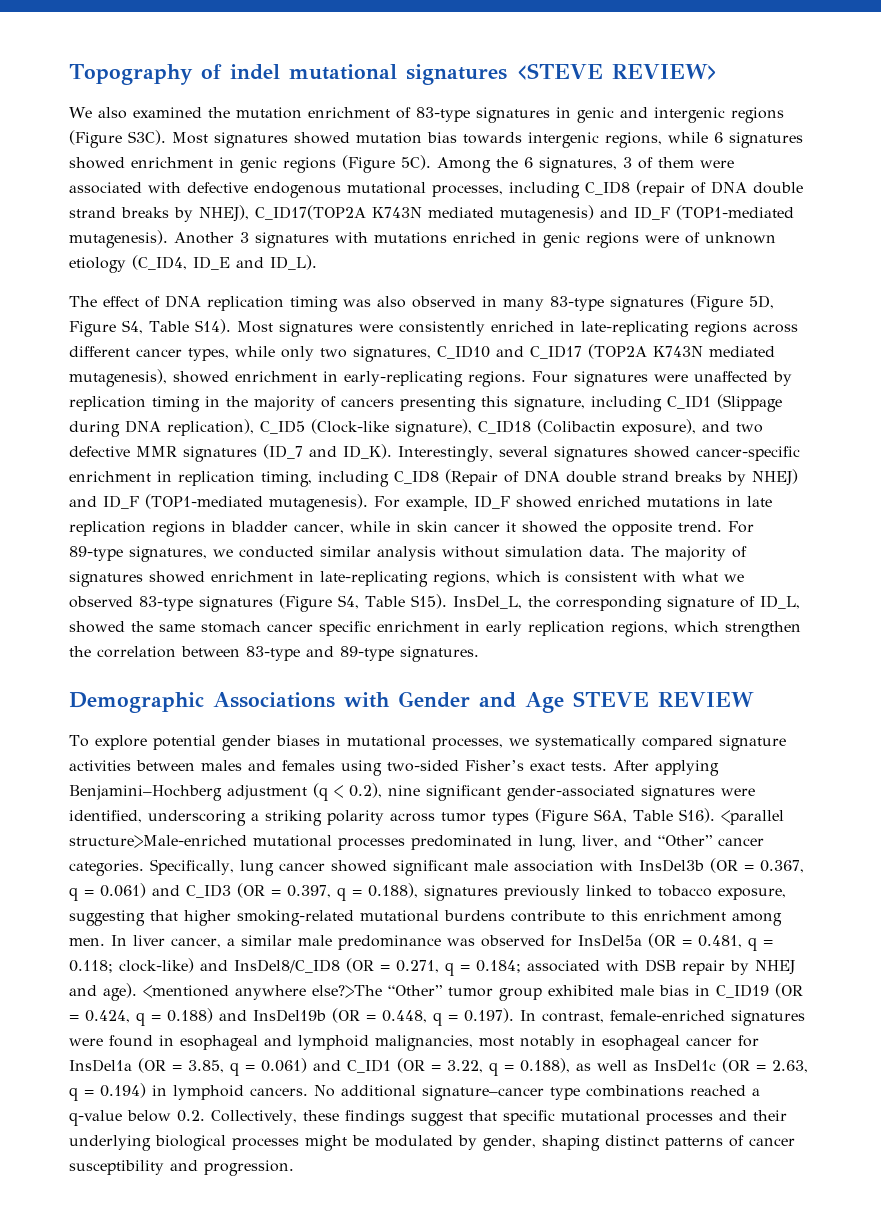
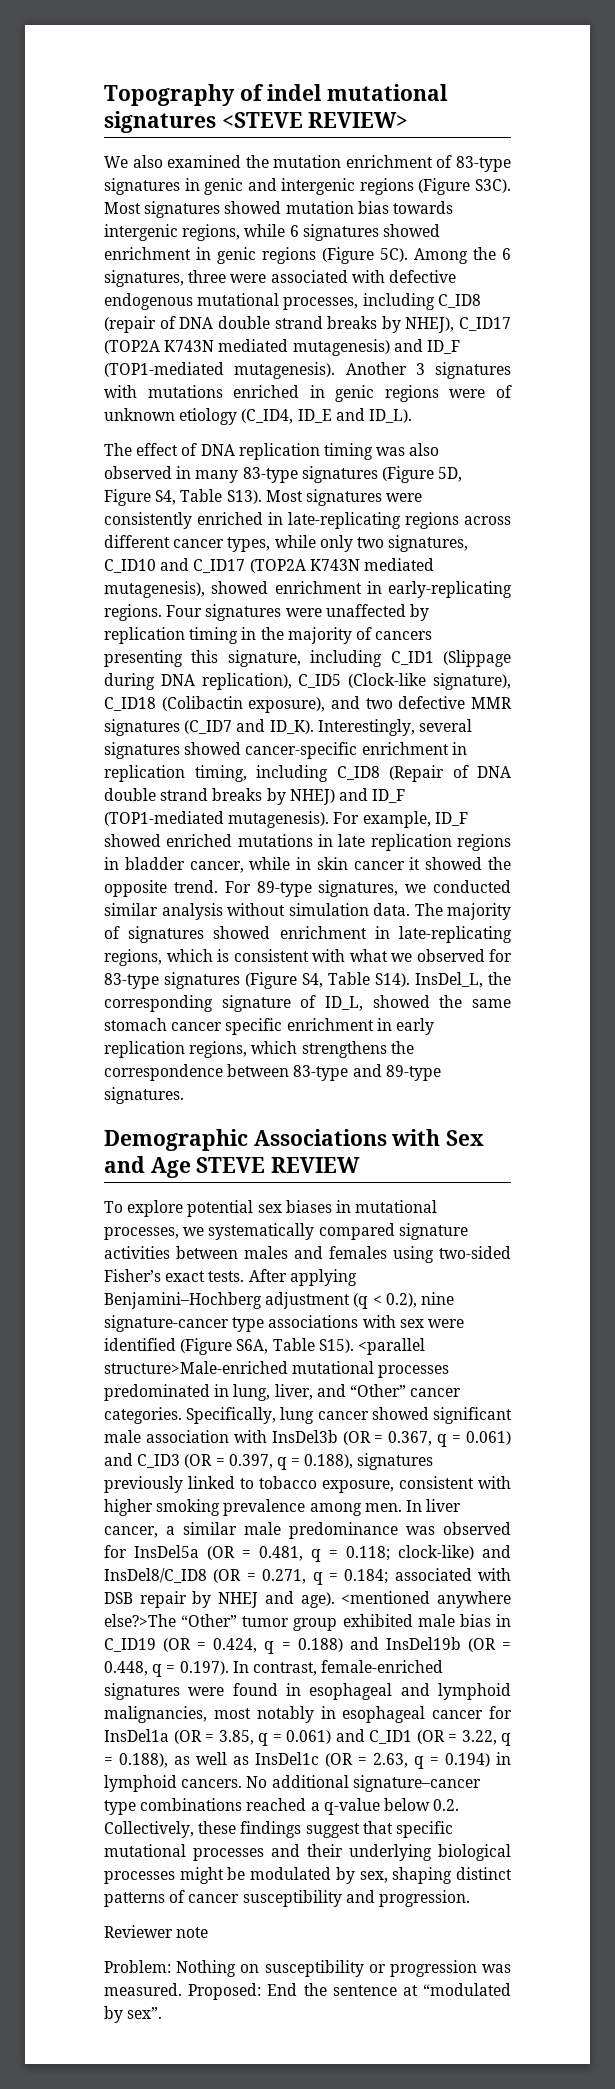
[623,157,694,169] 3 of them -> [188,270,227,283] three
[255,205,366,220] C_ID17(TOP2A -> [459,317,511,331] [104,340,160,354] C_ID17 (TOP2A
[194,319,231,334] S14). -> [226,490,262,504] S13).
[263,444,303,459] (ID_7 -> [184,720,233,734] (C_ID7
(133, 602) none -> [489,949,512,962] for
[410,594,447,609] S15). -> [375,973,410,987] S14).
[725,621,801,637] [69,646,176,658] strengthen the correlation -> [301,1041,414,1058] [104,1064,223,1081] strengthens the correspondence
[398,691,470,708] Gender -> [446,1130,485,1146] Sex
[221,735,271,751] gender -> [257,1204,282,1213] sex
[426,785,755,801] [69,810,529,826] significant gender-associated signatures were identified, underscoring a striking polarity across tumor types -> [104,1315,464,1332] [104,1338,176,1351] signature-cancer type associations with sex were identified
[678,808,715,823] S16). -> [318,1339,354,1353] S15).
[69,910,726,926] suggesting that higher smoking-related mutational burdens contribute to this enrichment -> [399,1476,511,1489] [104,1499,306,1516] consistent with higher smoking prevalence
[483,1135,536,1151] gender, -> [359,1871,388,1883] sex,
(294, 1168) none -> [104,1925,209,1938] [104,1960,512,1977] [104,1983,511,2000] [104,2006,163,2023] // Reviewer note // Problem: Nothing on susceptibility or progression was measured. Proposed: End the sentence at “modulated by sex”.

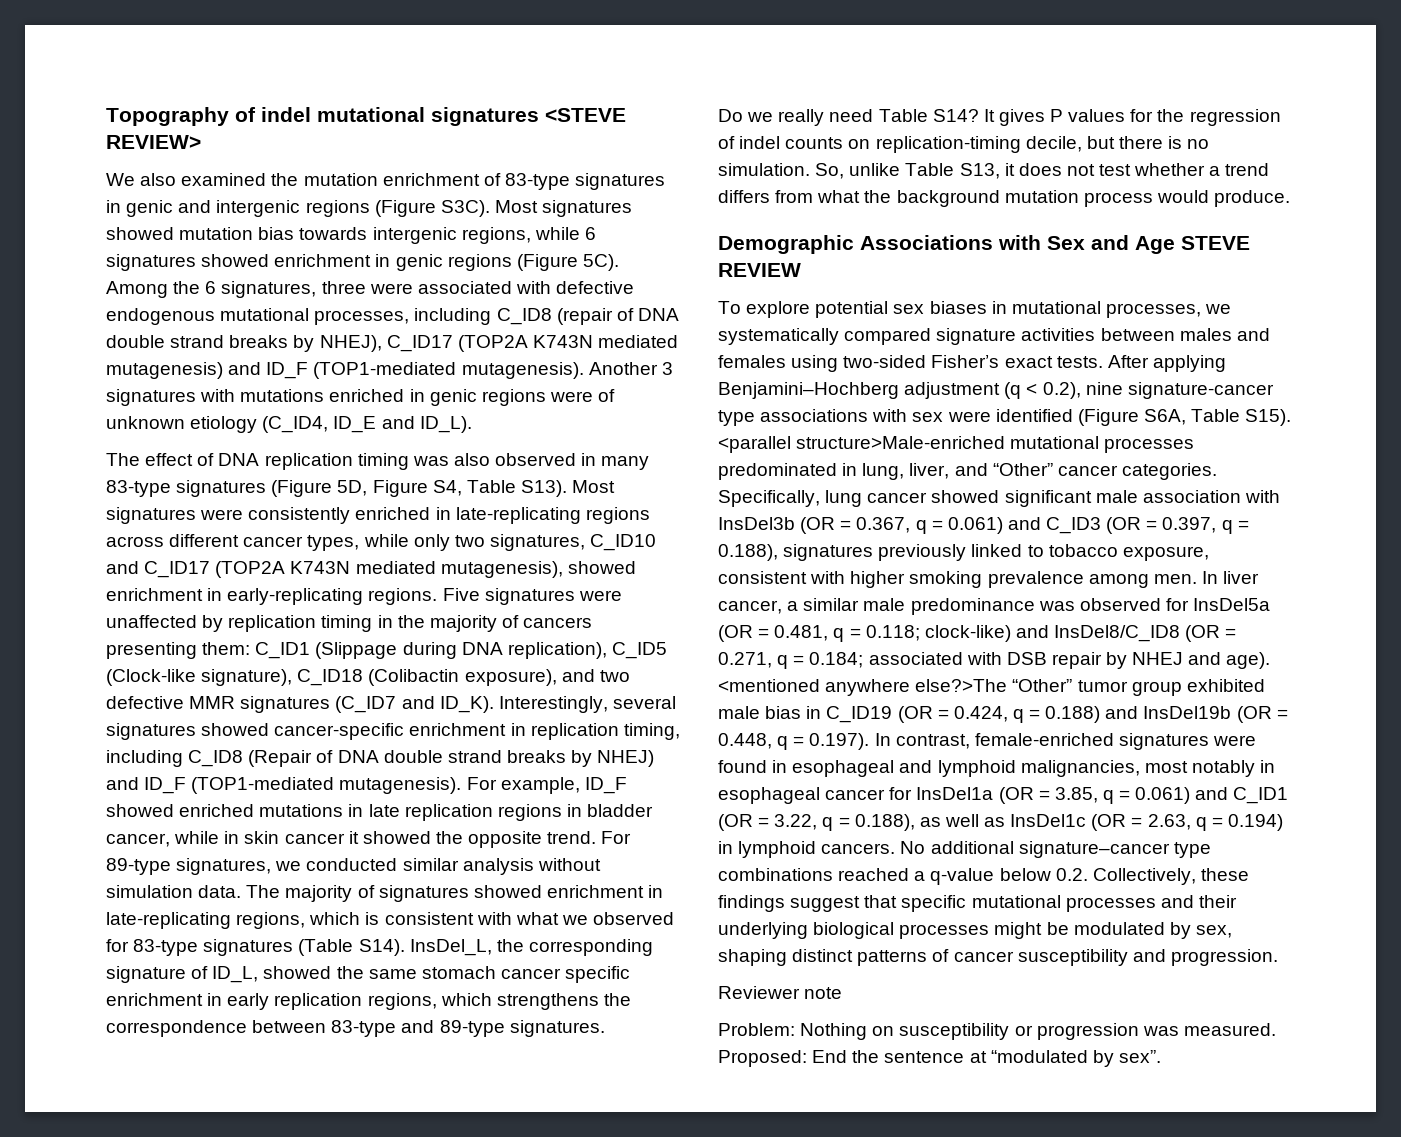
[166,605,203,617] Four -> [442,588,480,601] Five
[191,650,383,667] this signature, including -> [202,642,251,655] them:
[245,972,370,989] (Figure S4, Table -> [298,939,354,956] (Table
(184, 1095) none -> [718,109,1281,126] [718,136,1210,153] [718,163,1270,179] [718,190,1291,207] // Do we really need Table S14? It gives P values for the regression of indel counts on replication-timing decile, but there is no simulation. So, unlike Table S13, it does not test whether a trend differs from what the background mutation process would produce.

